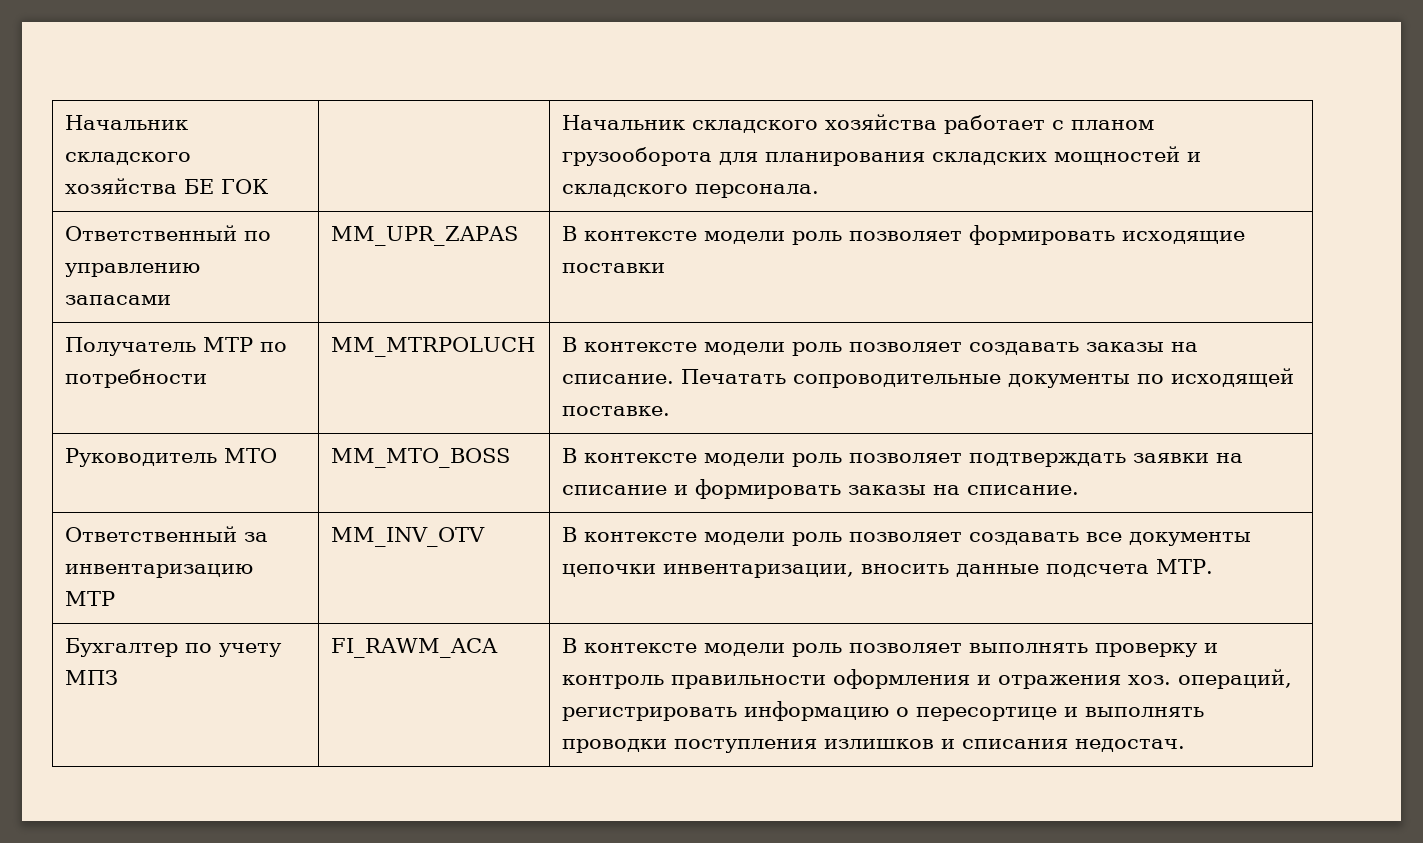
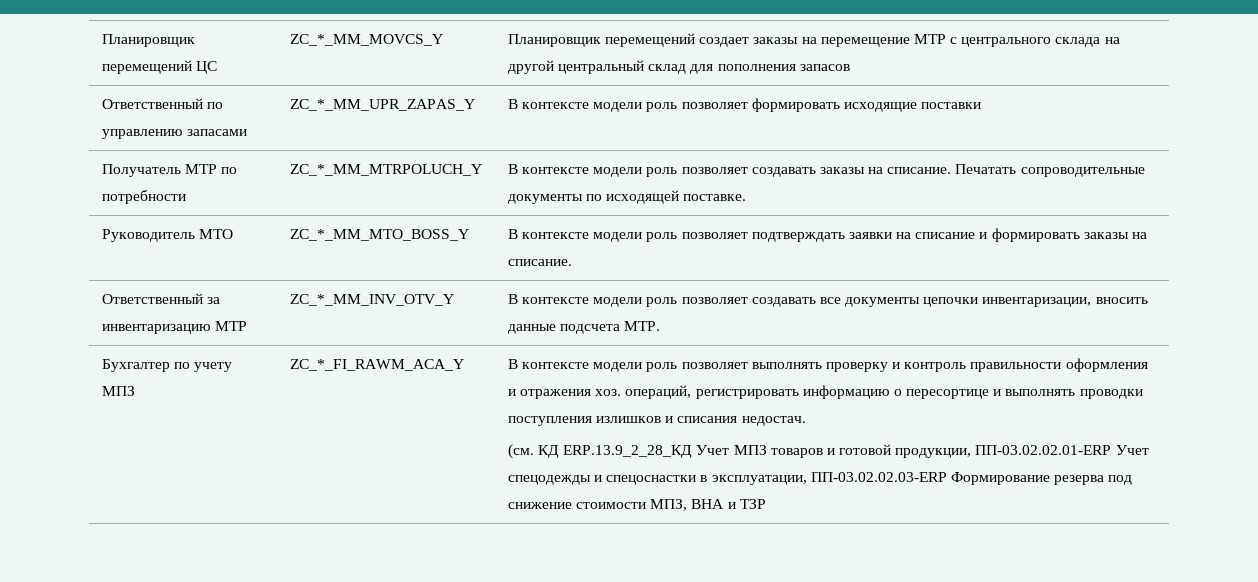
[64,115,188,130] [64,152,191,165] [64,178,268,194] [561,114,1154,134] [561,146,1201,166] [561,184,819,198] Начальник складского хозяйства БЕ ГОК | | Начальник складского хозяйства работает с планом грузооборота для планирования складских мощностей и складского персонала. -> [101,34,195,47] [101,60,217,74] [289,34,443,46] [507,33,1120,47] [507,60,850,74] Планировщик перемещений ЦС | ZC_*_MM_MOVCS_Y | Планировщик перемещений создает заказы на перемещение МТР с центрального склада на другой центральный склад для пополнения запасов
[330,226,518,246] MM_UPR_ZAPAS -> [289,99,475,111] ZC_*_MM_UPR_ZAPAS_Y
[330,337,535,357] MM_MTRPOLUCH -> [289,164,482,176] ZC_*_MM_MTRPOLUCH_Y
[330,448,510,468] MM_MTO_BOSS -> [289,229,469,241] ZC_*_MM_MTO_BOSS_Y
[330,527,485,547] MM_INV_OTV -> [289,294,454,306] ZC_*_MM_INV_OTV_Y
[330,638,498,658] FI_RAWM_ACA -> [289,359,464,371] ZC_*_FI_RAWM_ACA_Y
(1185, 745) none -> [507,444,1149,459] [507,472,1133,485] [507,499,766,511] // (см. КД ERP.13.9_2_28_КД Учет МПЗ товаров и готовой продукции, ПП-03.02.02.01-ERP Учет спецодежды и спецоснастки в эксплуатации, ПП-03.02.02.03-ERP Формирование резерва под снижение стоимости МПЗ, ВНА и ТЗР

